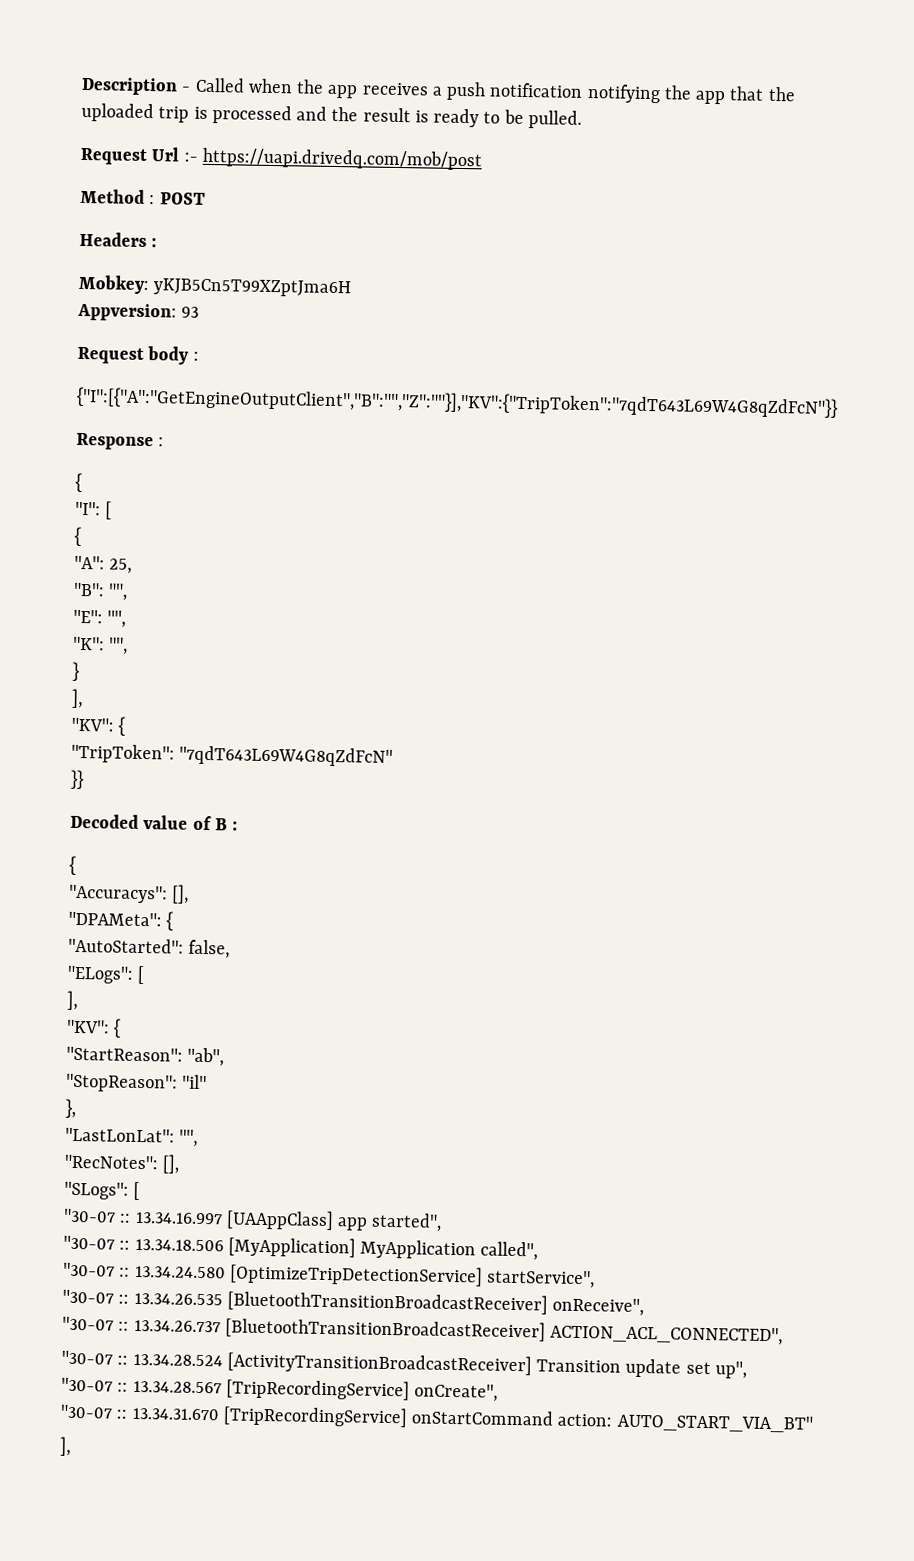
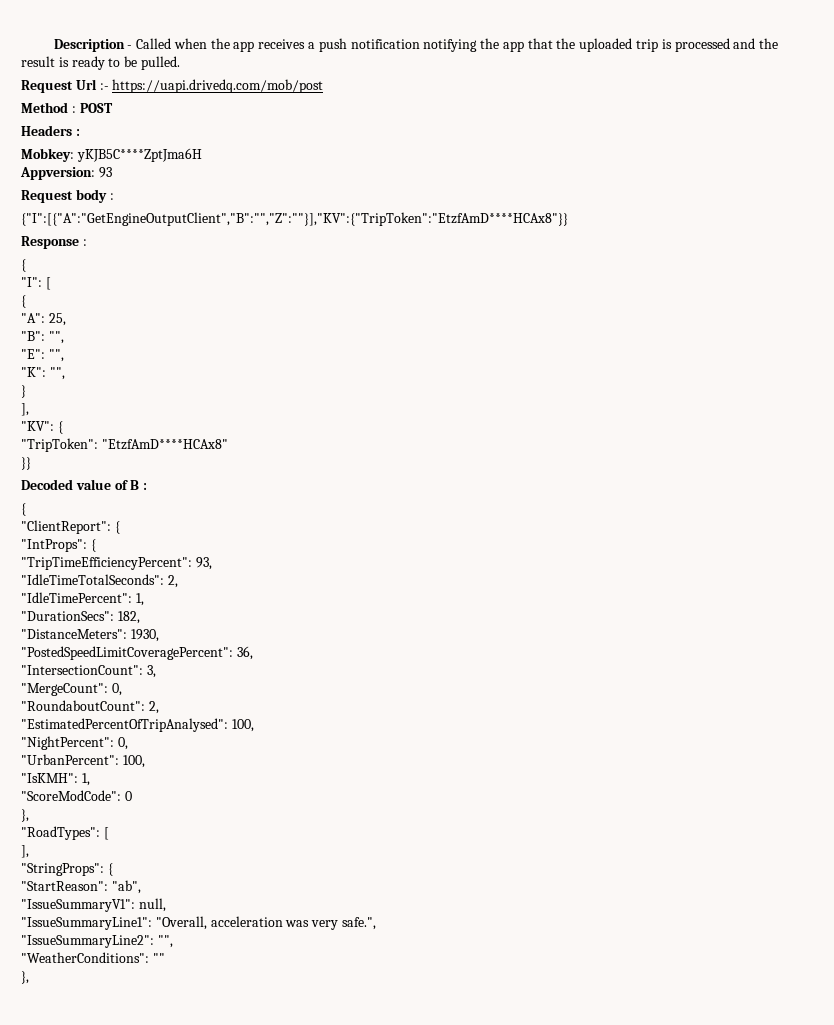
[153,278,352,298] yKJB5Cn5T99XZptJma6H -> [76,148,202,162] yKJB5C****ZptJma6H
[76,386,839,419] {"I":[{"A":"GetEngineOutputClient","B":"","Z":""}],"KV":{"TripToken":"7qdT643L69W4G8qZdFcN"}} -> [21,212,568,226] {"I":[{"A":"GetEngineOutputClient","B":"","Z":""}],"KV":{"TripToken":"EtzfAmD****HCAx8"}}
[179,745,394,767] "7qdT643L69W4G8qZdFcN" -> [101,439,228,450] "EtzfAmD****HCAx8"
[69,884,190,904] [68,911,175,931] [68,937,231,959] [67,965,133,984] "Accuracys": [], // "DPAMeta": { // "AutoStarted": false, // "ELogs": -> [21,520,120,534] [21,539,96,552] [21,557,212,570] [21,574,178,588] [21,592,144,606] [21,611,140,624] [21,629,159,642] [21,646,253,660] [21,665,156,678] [21,683,122,696] [21,700,159,714] [21,718,254,732] [21,736,128,750] [21,754,145,768] [21,773,90,786] [21,790,132,801] [21,809,29,822] [21,826,100,840] "ClientReport": { // "IntProps": { // "TripTimeEfficiencyPercent": 93, // "IdleTimeTotalSeconds": 2, // "IdleTimePercent": 1, // "DurationSecs": 182, // "DistanceMeters": 1930, // "PostedSpeedLimitCoveragePercent": 36, // "IntersectionCount": 3, // "MergeCount": 0, // "RoundaboutCount": 2, // "EstimatedPercentOfTripAnalysed": 100, // "NightPercent": 0, // "UrbanPercent": 100, // "IsKMH": 1, // "ScoreModCode": 0 // }, // "RoadTypes":
[66,1019,110,1034] "KV": -> [21,863,104,876] "StringProps":
[66,1073,208,1093] [65,1098,76,1118] [65,1127,199,1147] [64,1154,181,1174] [64,1181,141,1201] [63,1208,443,1232] [63,1235,539,1261] [63,1262,596,1289] [62,1289,645,1317] [62,1316,784,1346] [61,1350,747,1379] [61,1377,499,1402] [60,1404,813,1433] [60,1436,71,1456] "StopReason": "il" // }, // "LastLonLat": "", // "RecNotes": [], // "SLogs": [ // "30-07 :: 13.34.16.997 [UAAppClass] app started", // "30-07 :: 13.34.18.506 [MyApplication] MyApplication called", // "30-07 :: 13.34.24.580 [OptimizeTripDetectionService] startService", // "30-07 :: 13.34.26.535 [BluetoothTransitionBroadcastReceiver] onReceive", // "30-07 :: 13.34.26.737 [BluetoothTransitionBroadcastReceiver] ACTION_ACL_CONNECTED", // "30-07 :: 13.34.28.524 [ActivityTransitionBroadcastReceiver] Transition update set up", // "30-07 :: 13.34.28.567 [TripRecordingService] onCreate", // "30-07 :: 13.34.31.670 [TripRecordingService] onStartCommand action: AUTO_START_VIA_BT" // ], -> [21,898,166,912] [21,916,376,930] [21,935,173,948] [21,952,165,963] [21,971,29,984] "IssueSummaryV1": null, // "IssueSummaryLine1": "Overall, acceleration was very safe.", // "IssueSummaryLine2": "", // "WeatherConditions": "" // },

